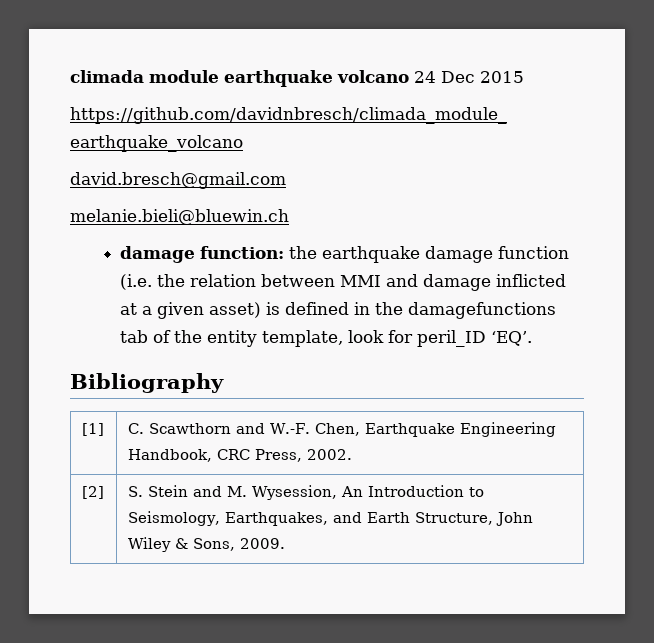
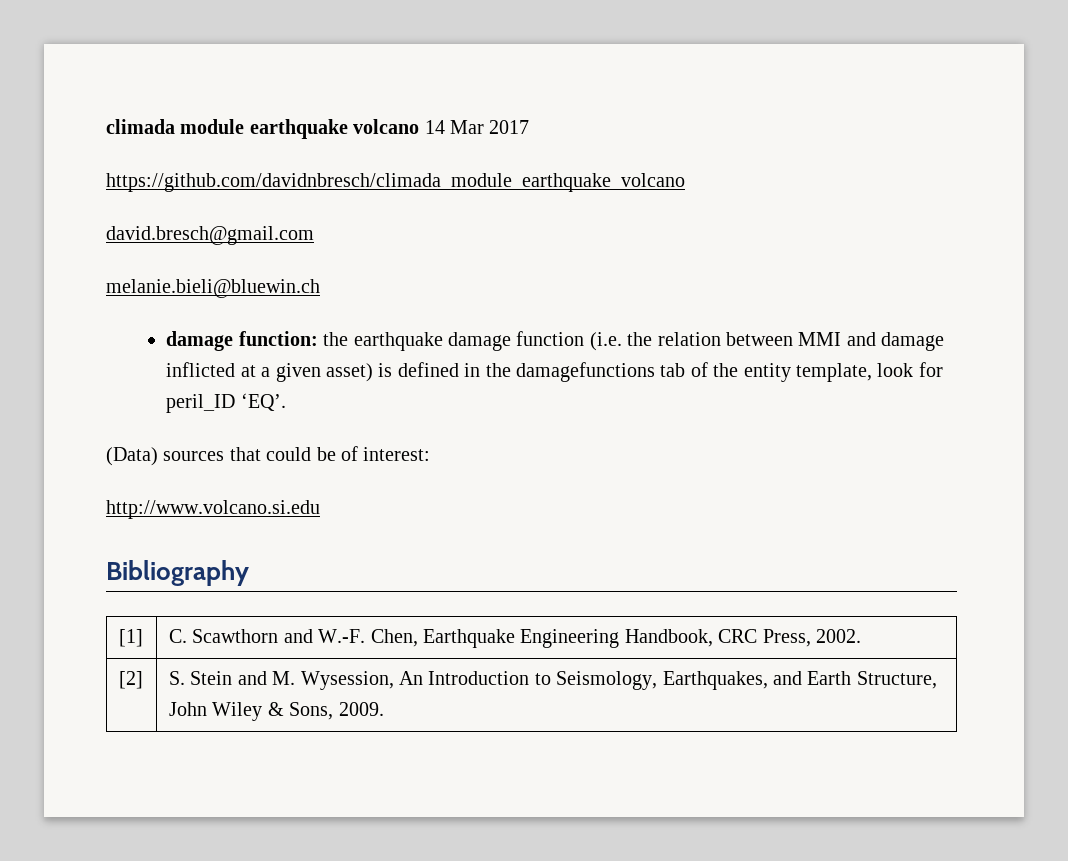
[414,71,524,83] 24 Dec 2015 -> [424,120,530,134] 14 Mar 2017
(532, 338) none -> [106,446,431,466] [106,500,320,519] // (Data) sources that could be of interest: // http://www.volcano.si.edu

